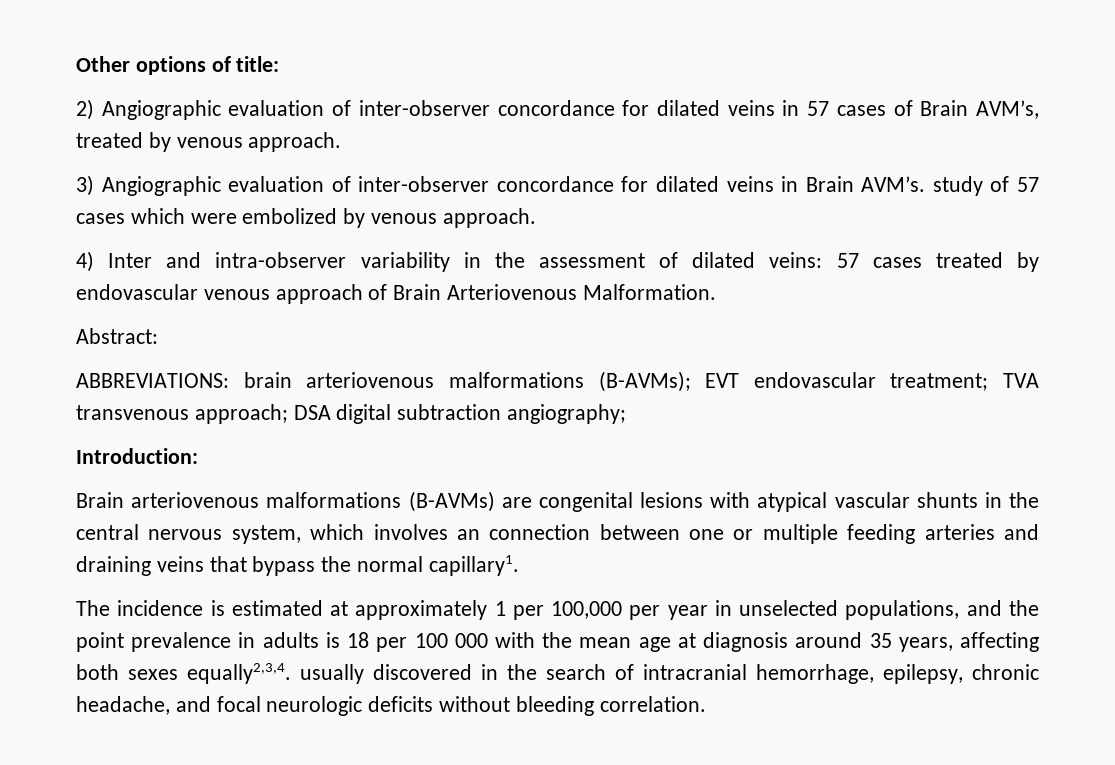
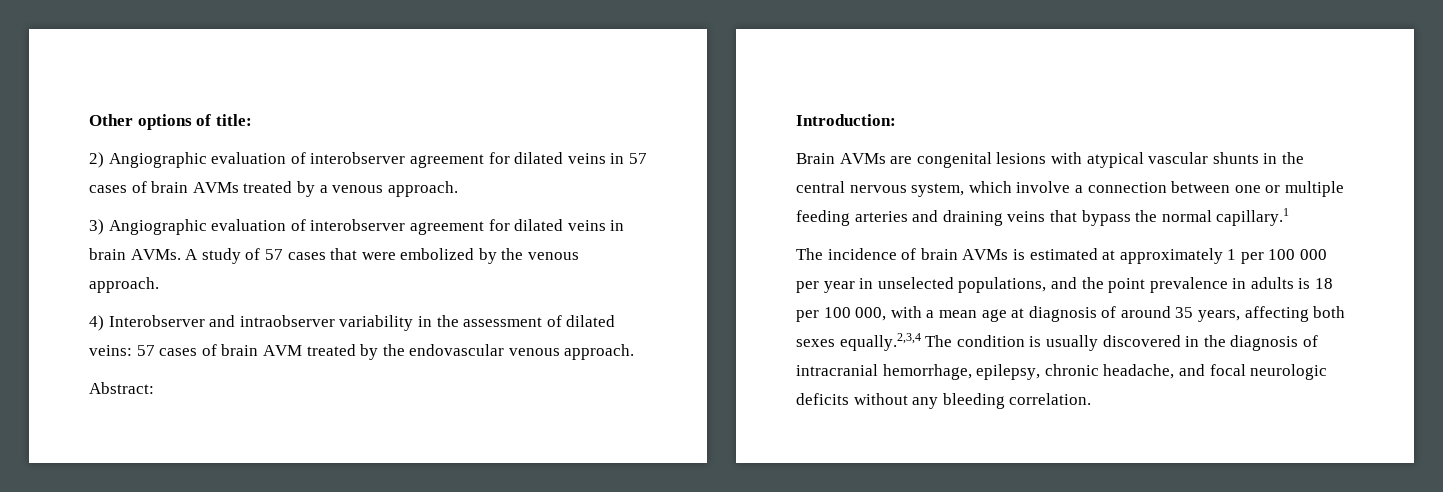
[358,100,615,116] inter-observer concordance -> [310,152,484,168] interobserver agreement
[920,100,1039,119] [76,132,171,152] Brain AVM’s, treated by -> [151,181,328,197] brain AVMs treated by a
[358,176,926,192] inter-observer concordance for dilated veins in Brain AVM’s. -> [310,219,625,235] [89,248,199,260] interobserver agreement for dilated veins in brain AVMs. A
[130,208,185,224] which -> [330,248,358,260] that
(366, 218) none -> [501,248,524,260] the
[108,252,347,268] Inter and intra-observer -> [108,315,335,327] Interobserver and intraobserver
[935,252,1039,272] treated by -> [201,344,405,360] of brain AVM treated by the
[275,284,716,304] [76,328,158,344] [76,371,1039,392] [76,404,627,424] approach of Brain Arteriovenous Malformation. // Abstract: // ABBREVIATIONS: brain arteriovenous malformations (B-AVMs); EVT endovascular treatment; TVA transvenous approach; DSA digital subtraction angiography; -> [564,344,635,360] [89,382,154,394] approach. // Abstract:
[131,491,495,512] arteriovenous malformations (B-AVMs) -> [839,153,886,164] AVMs
[373,524,480,540] involves an -> [1016,181,1083,193] involve a
[428,555,519,576] capillary1. -> [1216,208,1290,226] capillary.1
(204, 608) none -> [901,248,1009,260] of brain AVMs
[551,601,623,619] 100,000 -> [1268,249,1328,260] 100 000
[454,632,573,648] 000 with the -> [855,306,935,321] 000, with a
(789, 642) none -> [1101,306,1117,318] of
[187,663,291,684] equally2,3,4. -> [839,333,1042,351] equally.2,3,4 The condition is
[546,664,606,680] search -> [1230,335,1299,351] diagnosis
(511, 704) none -> [912,397,939,409] any

